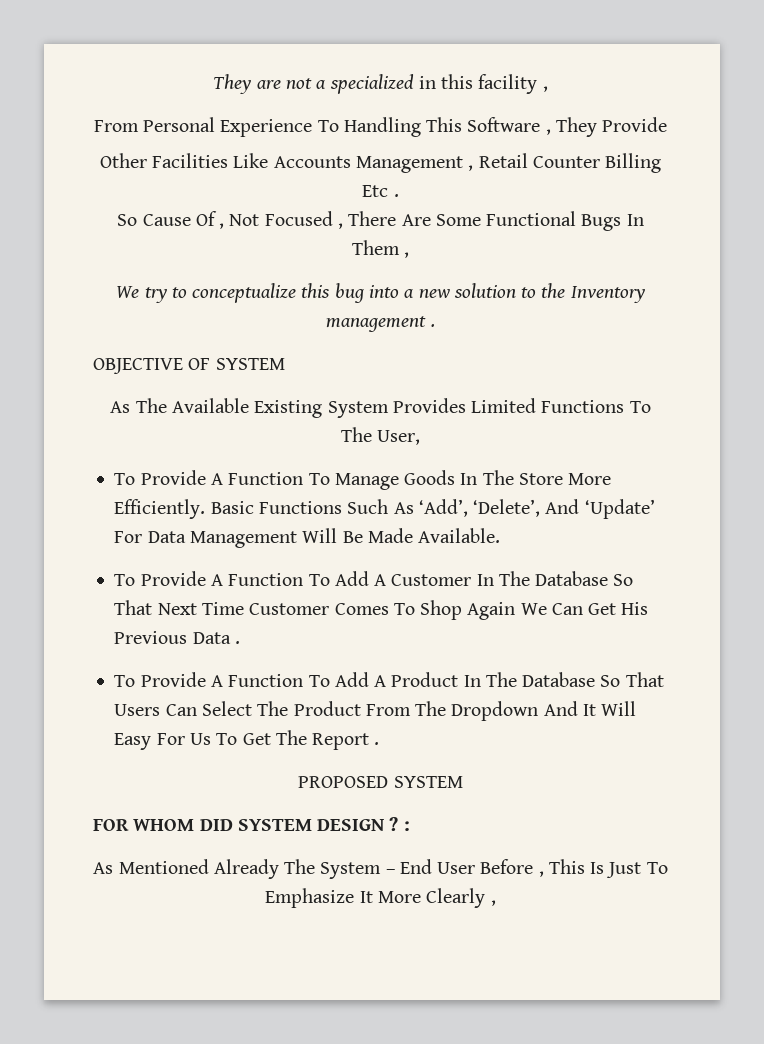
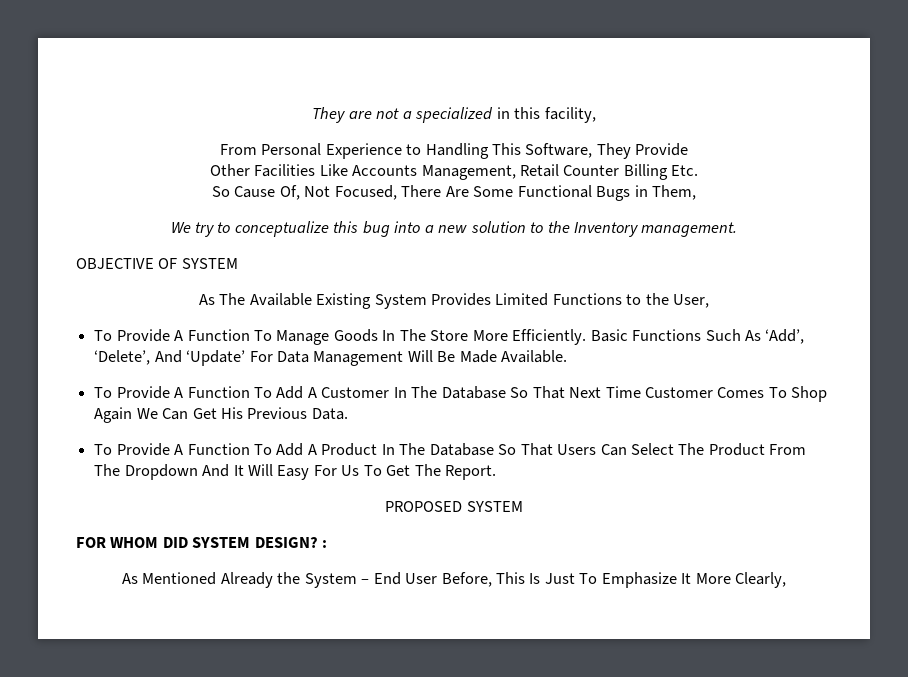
[478,74,548,94] facility , -> [544,107,596,123] facility,
[317,120,339,132] To -> [406,144,422,155] to
[467,117,551,135] Software , -> [525,143,593,158] Software,
[355,156,474,173] Management , -> [421,165,516,180] Management,
[362,185,399,197] Etc . -> [671,165,699,176] Etc.
[195,211,343,229] Of , Not Focused , -> [279,185,397,200] Of, Not Focused,
[626,214,644,226] [351,240,410,258] In Them , -> [634,185,697,200] in Them,
[326,316,435,332] management . -> [641,222,738,237] management.
[629,401,651,413] [340,427,372,442] To The -> [626,293,669,305] to the
[192,632,240,644] Data . -> [311,408,348,420] Data.
[312,733,380,750] Report . -> [445,465,497,480] Report.
[317,817,399,831] DESIGN ? -> [254,537,318,548] DESIGN?
[284,859,316,874] The -> [277,572,301,584] the
[480,859,544,877] Before , -> [441,572,492,587] Before,
[426,888,496,908] Clearly , -> [735,572,787,588] Clearly,

